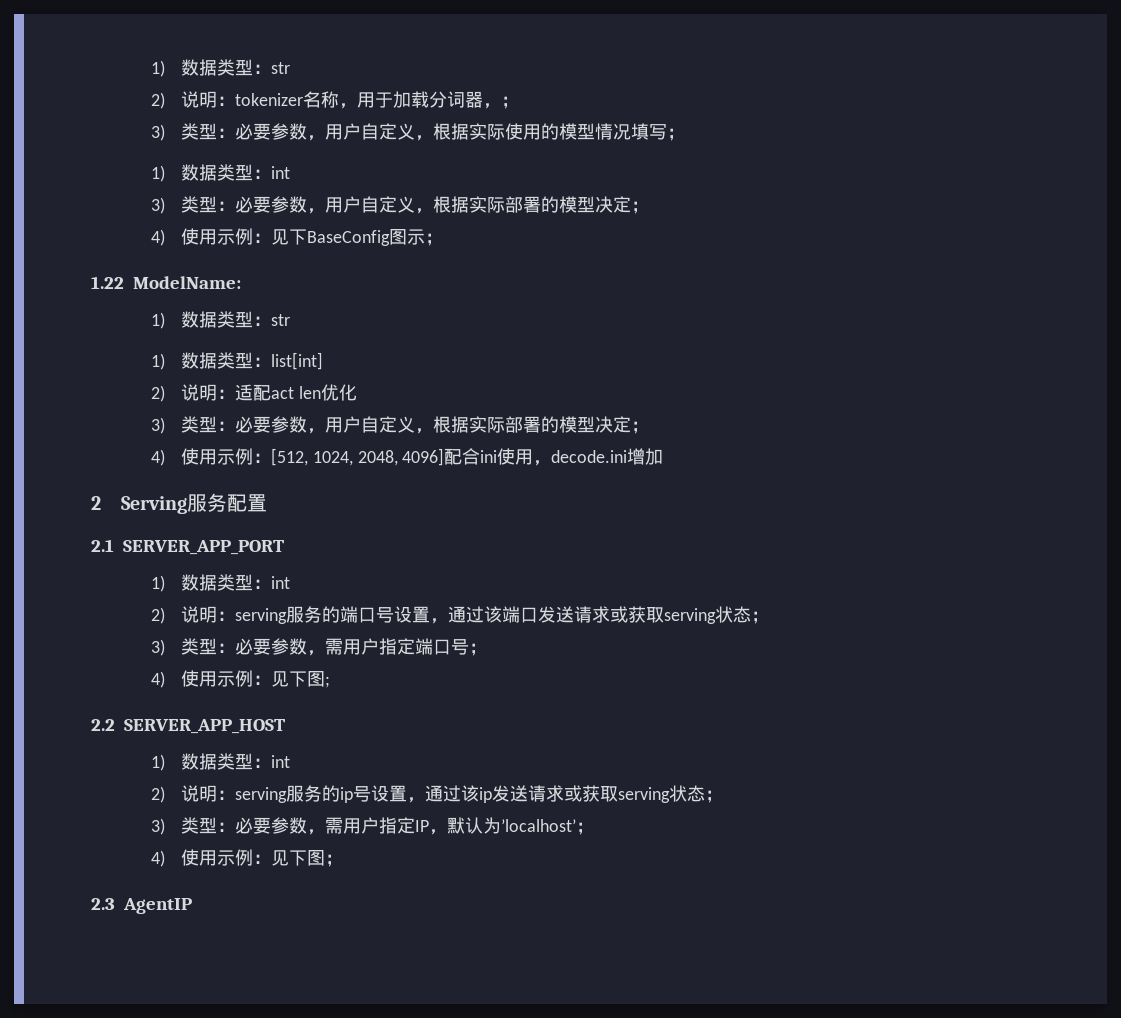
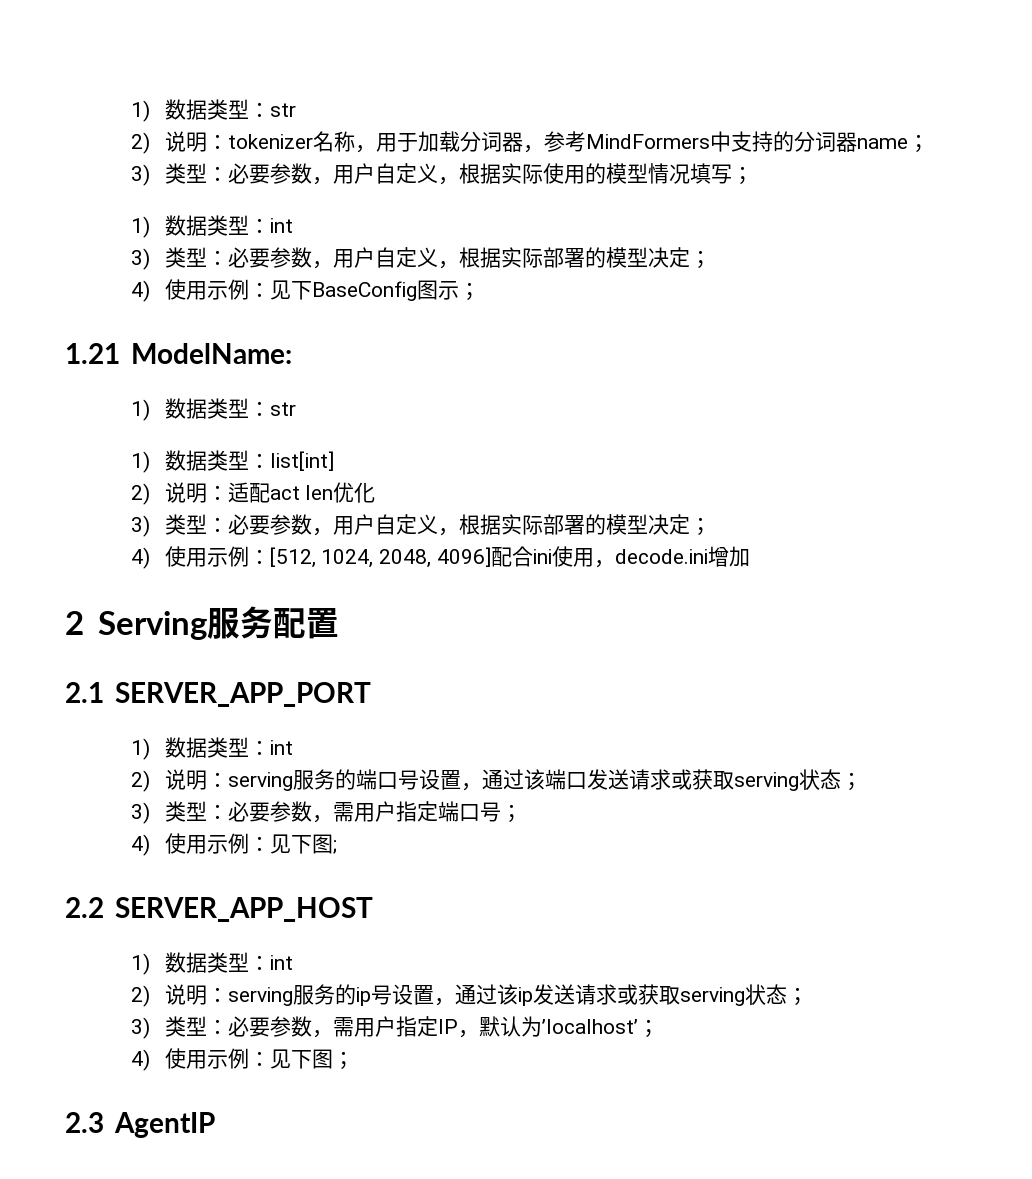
(502, 106) none -> [543,131,908,152] 参考MindFormers中支持的分词器name
[91,276,124,289] 1.22 -> [65,343,120,364] 1.21

